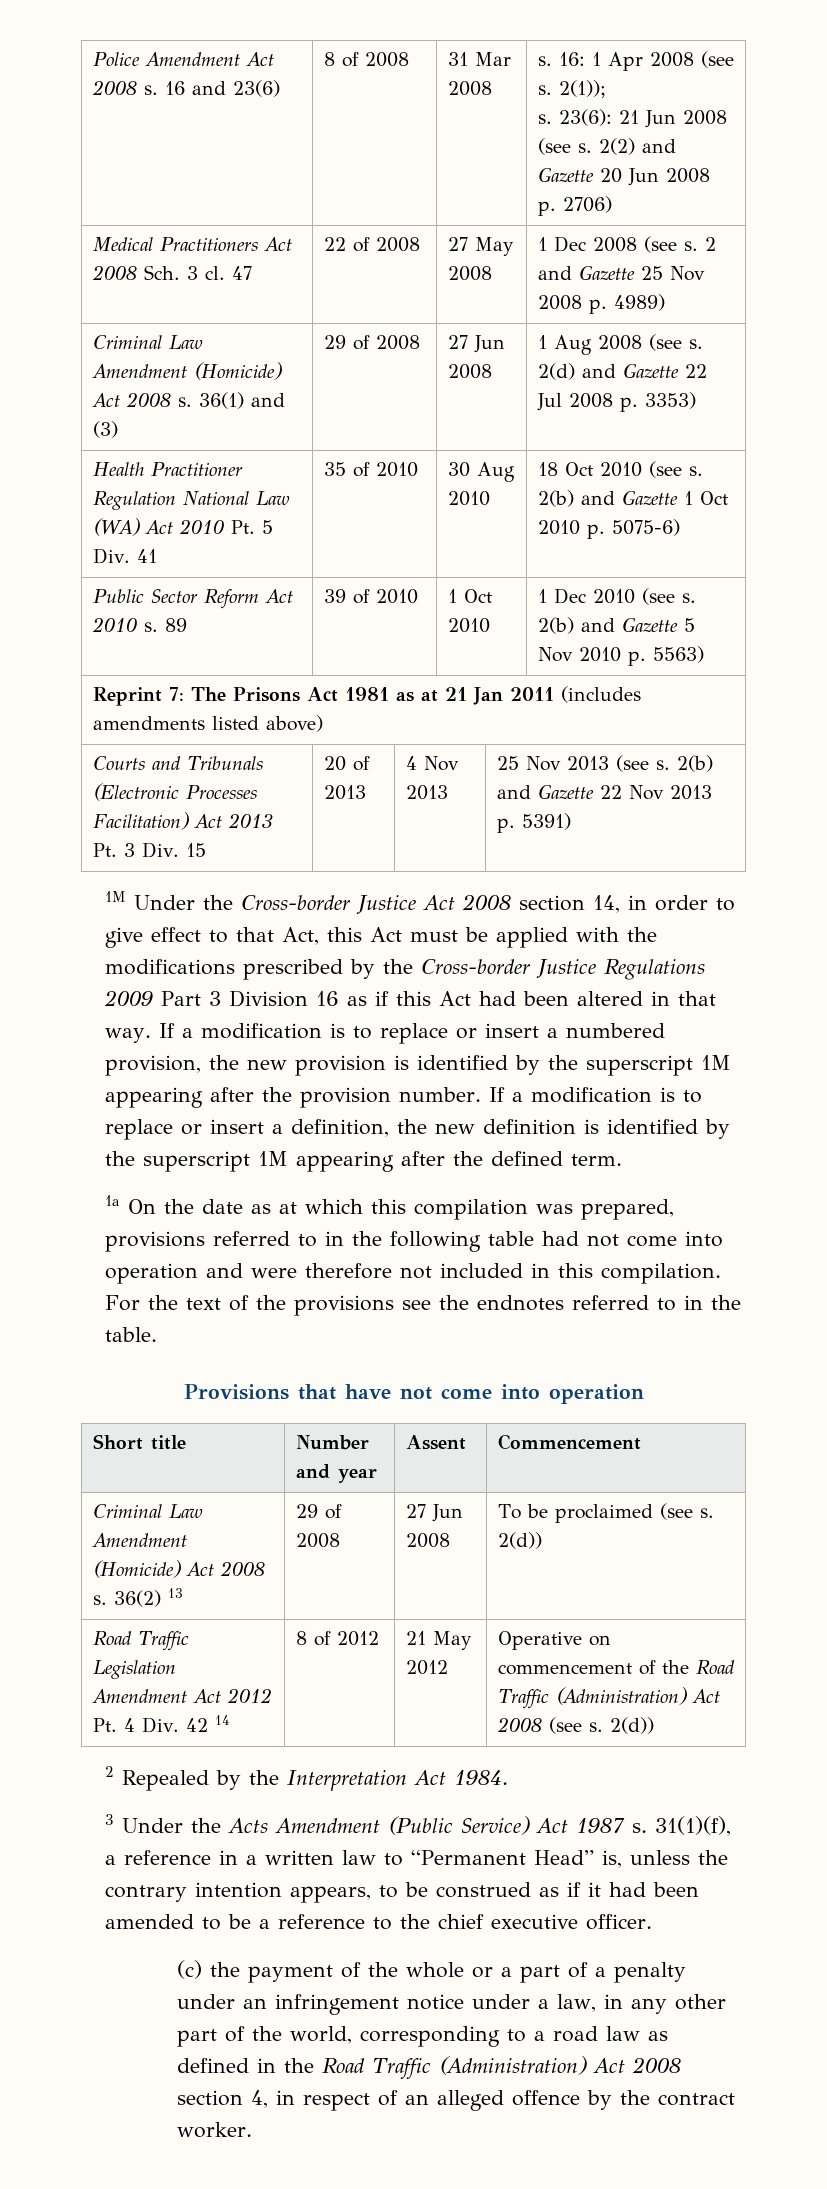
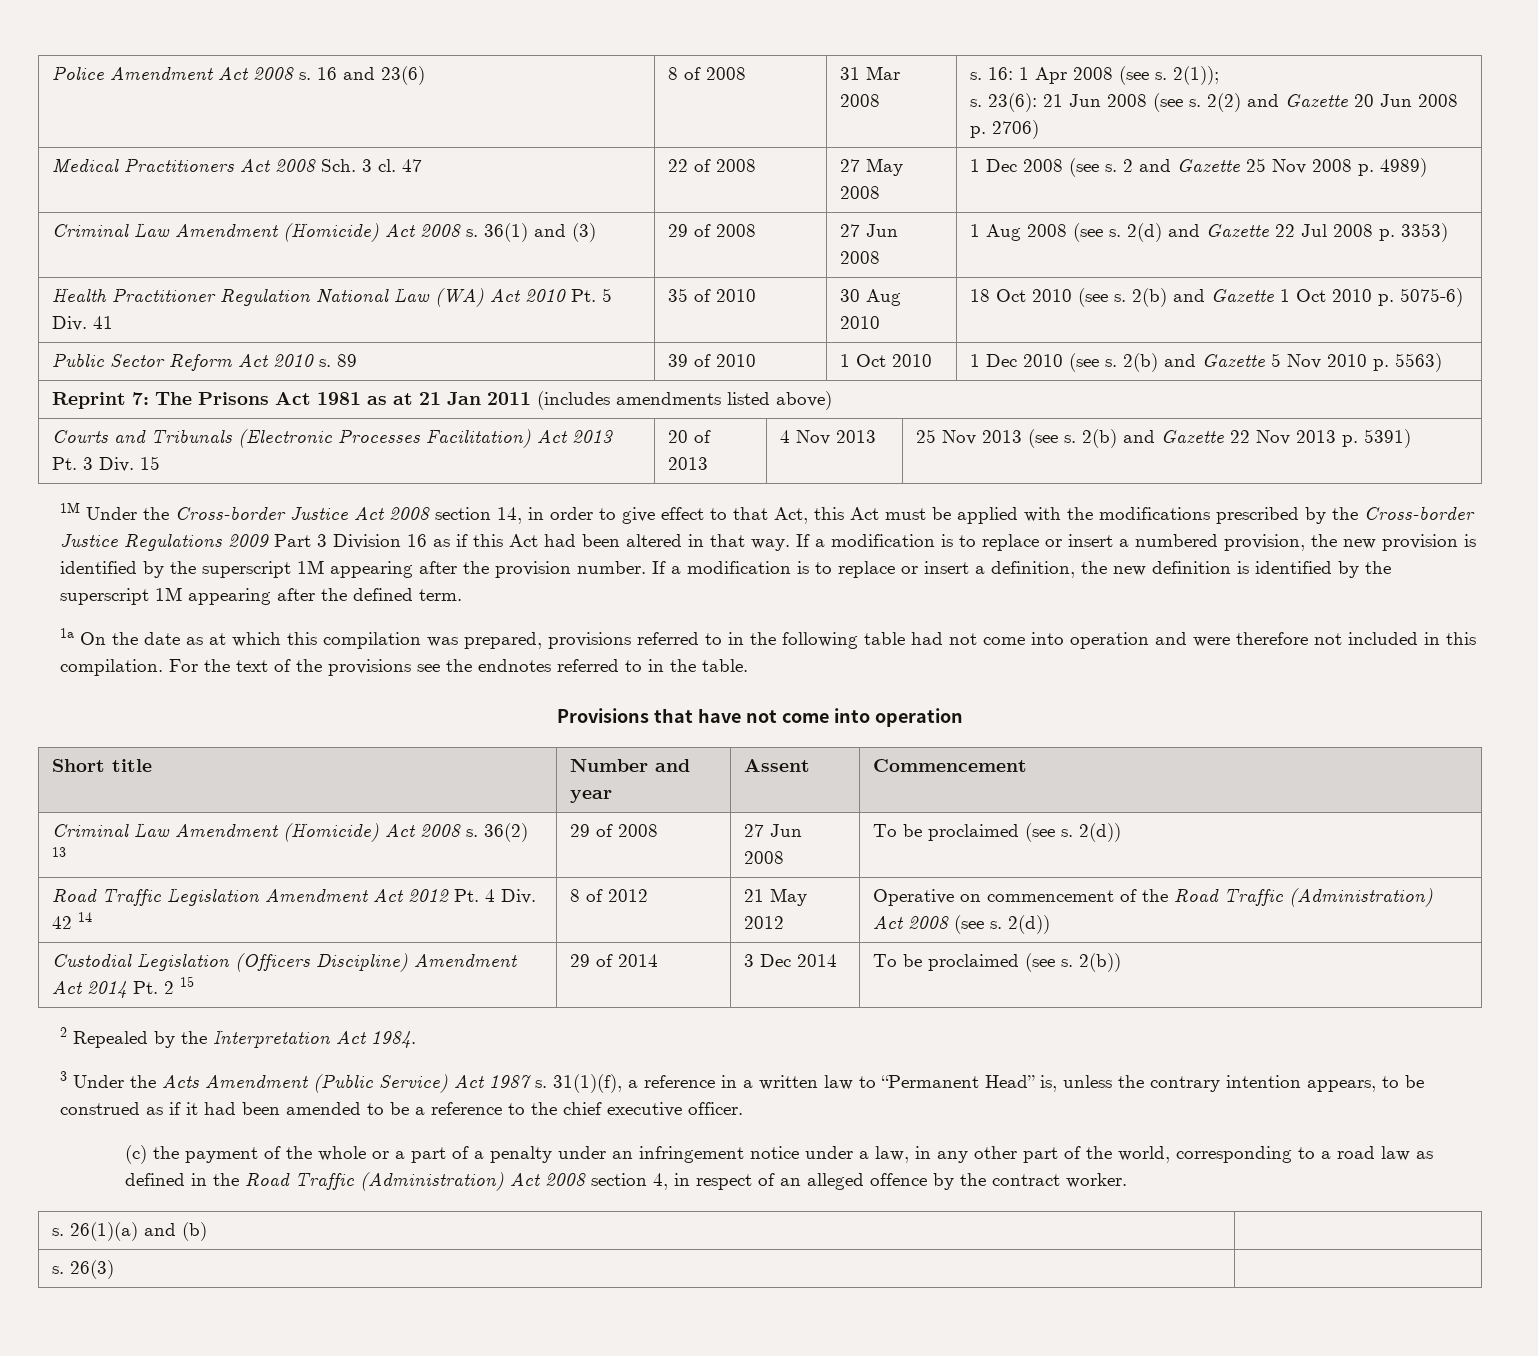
(654, 1725) none -> [52,953,519,972] [52,976,195,998] [570,954,659,967] [744,954,838,967] [873,953,1122,972] // Custodial Legislation (Officers Discipline) Amendment Act 2014 Pt. 2 15 | 29 of 2014 | 3 Dec 2014 | To be proclaimed (see s. 2(b))
(253, 2130) none -> [52,1222,208,1241] [52,1260,115,1279] // s. 26(1)(a) and (b) | // s. 26(3) |

